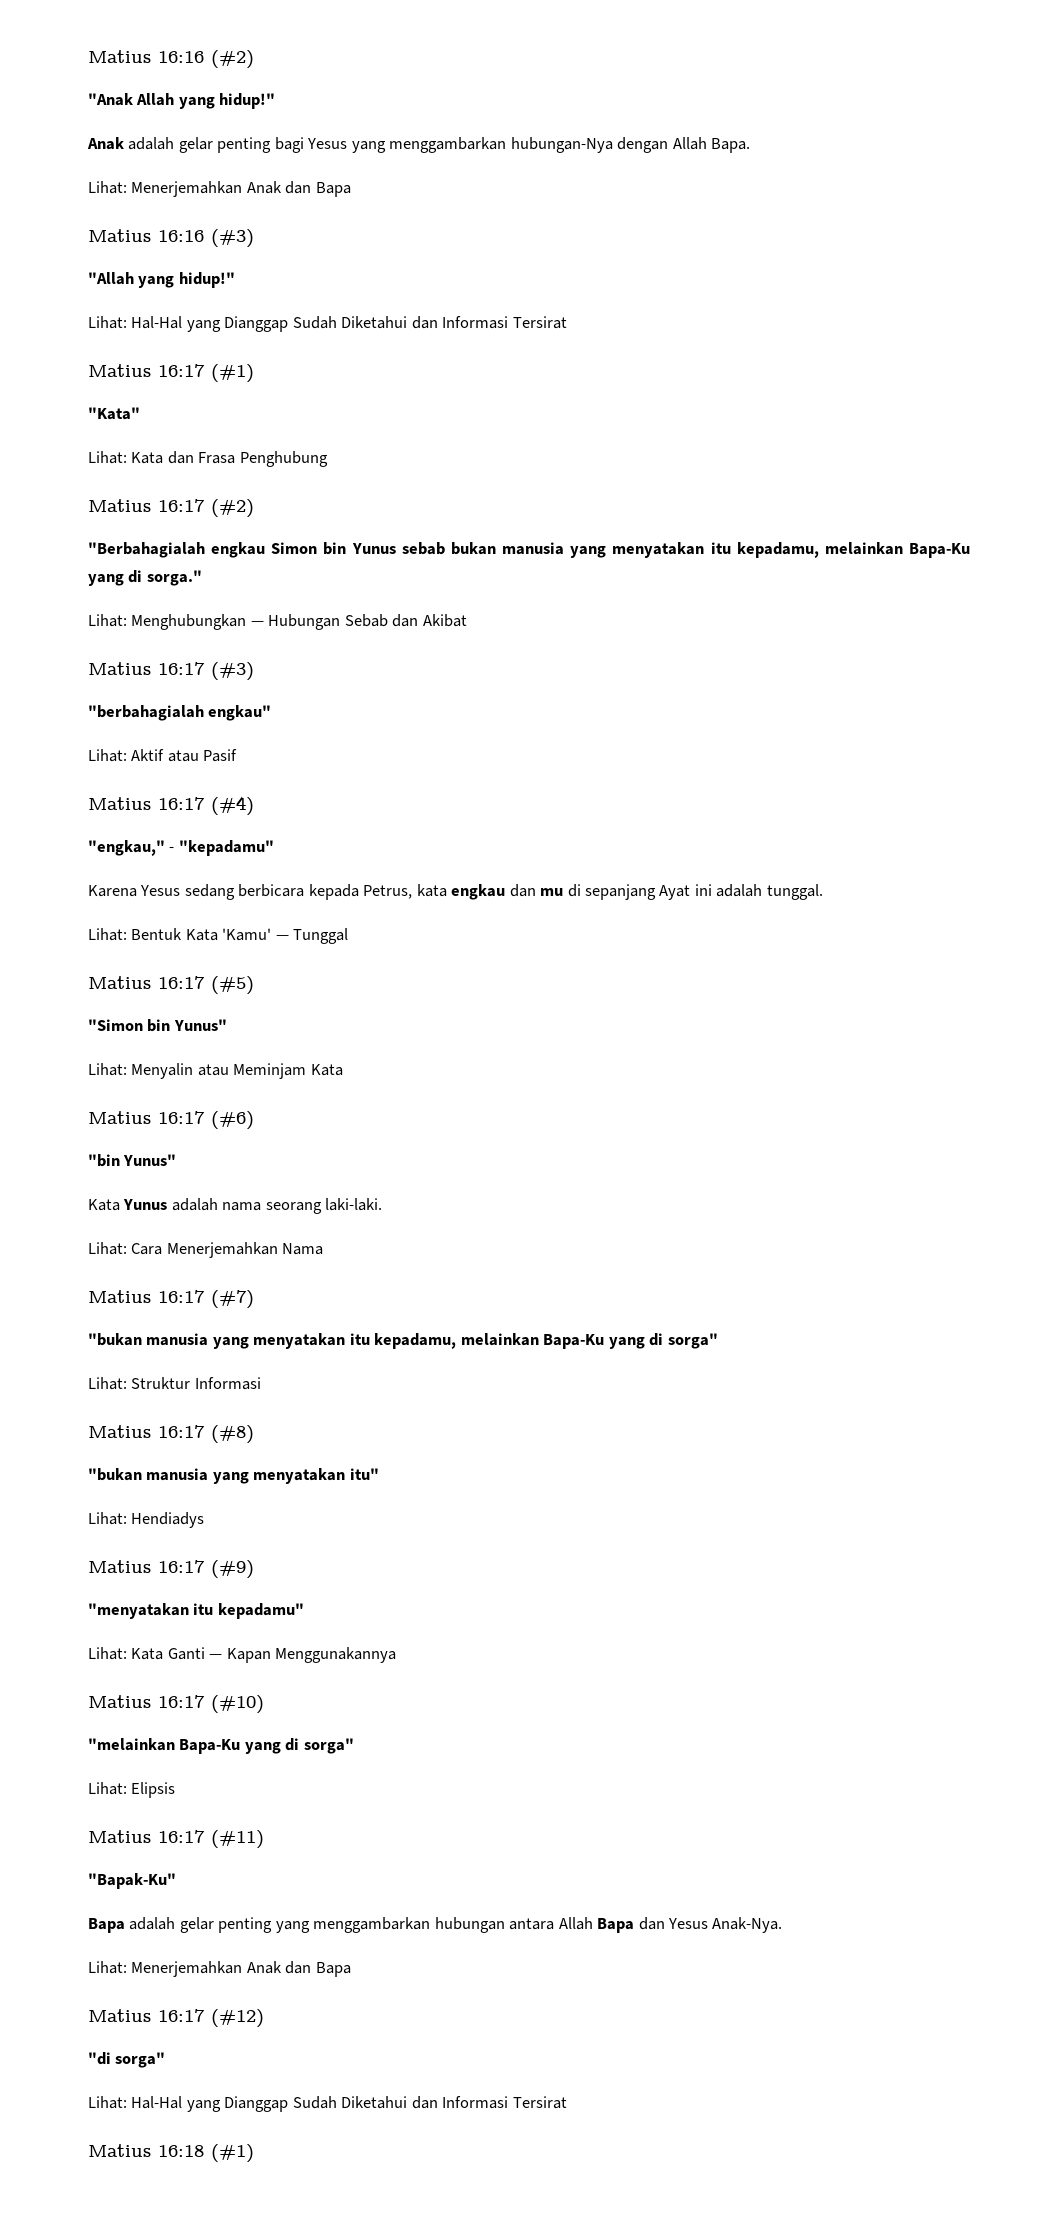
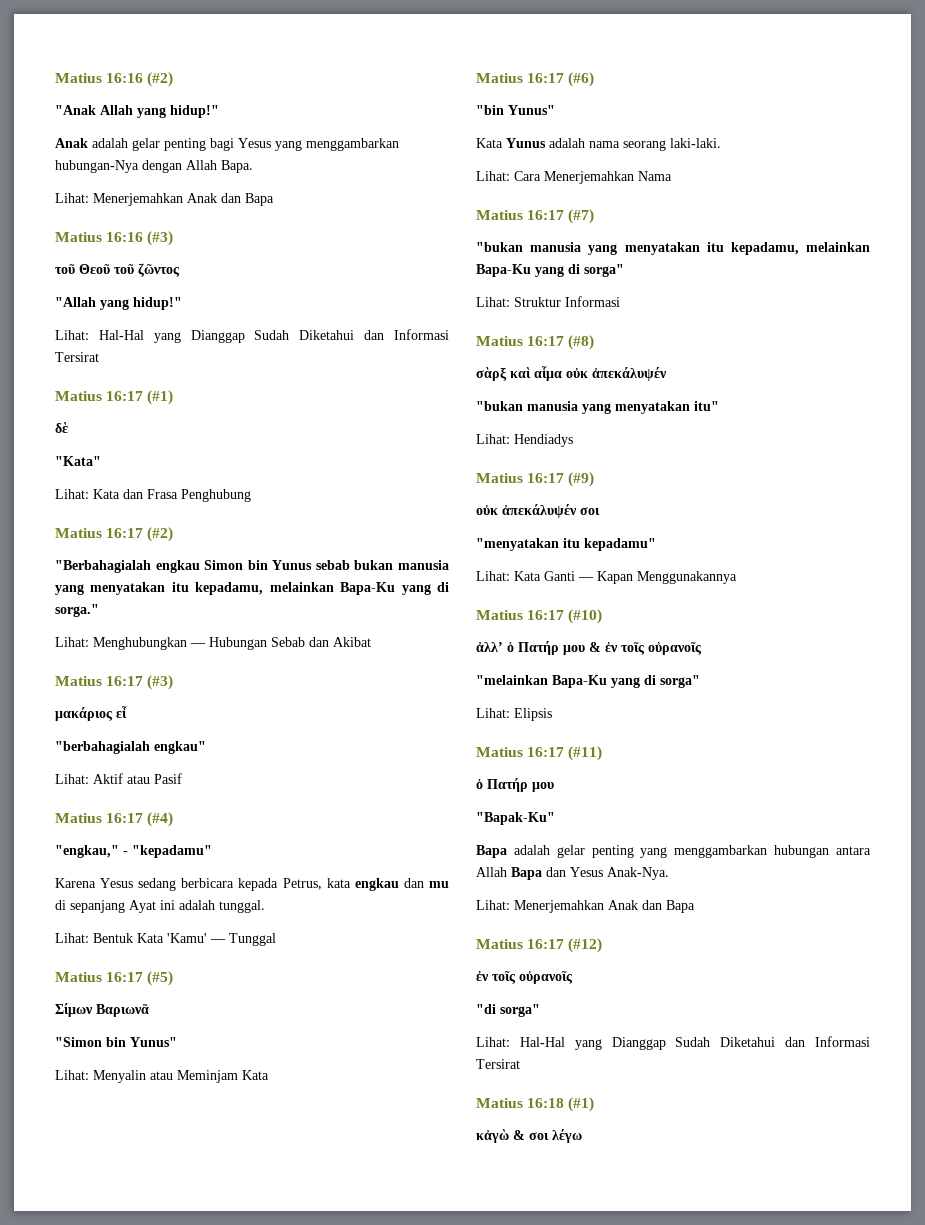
(254, 238) none -> [55,263,180,277] // τοῦ Θεοῦ τοῦ ζῶντος
(254, 373) none -> [55,422,68,433] // δὲ
(254, 671) none -> [55,706,127,721] // μακάριος εἶ
(254, 985) none -> [55,1003,149,1017] // Σίμων Βαριωνᾶ
(254, 1434) none -> [476,366,667,381] // σὰρξ καὶ αἷμα οὐκ ἀπεκάλυψέν
(254, 1569) none -> [476,504,600,518] // οὐκ ἀπεκάλυψέν σοι
(264, 1704) none -> [476,641,702,655] // ἀλλ’ ὁ Πατήρ μου & ἐν τοῖς οὐρανοῖς
(264, 1839) none -> [476,778,554,792] // ὁ Πατήρ μου
(264, 2018) none -> [476,971,573,984] // ἐν τοῖς οὐρανοῖς
(254, 2153) none -> [476,1129,582,1143] // κἀγὼ & σοι λέγω

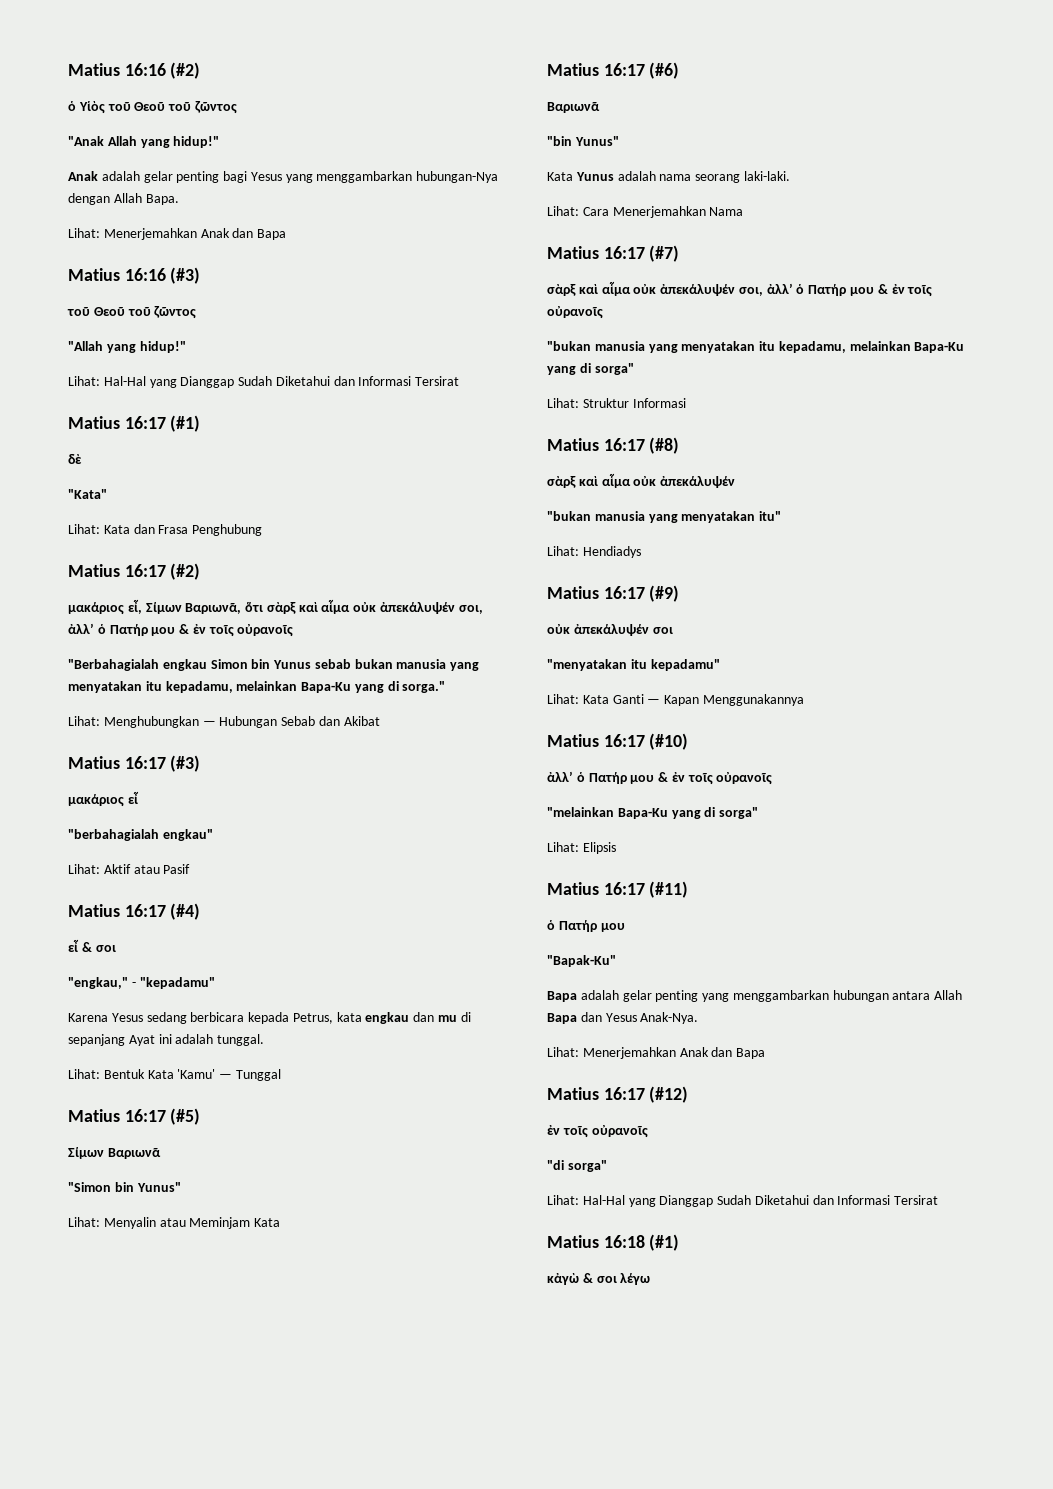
(174, 79) none -> [68,101,237,114] // ὁ Υἱὸς τοῦ Θεοῦ τοῦ ζῶντος
(174, 534) none -> [68,599,483,615] [68,623,294,637] // μακάριος εἶ, Σίμων Βαριωνᾶ, ὅτι σὰρξ καὶ αἷμα οὐκ ἀπεκάλυψέν σοι, ἀλλ’ ὁ Πατήρ μου & ἐν τοῖς οὐρανοῖς
(174, 819) none -> [68,939,116,952] // εἶ & σοι
(595, 79) none -> [547,102,600,113] // Βαριωνᾶ
(595, 216) none -> [547,281,933,297] [547,306,603,319] // σὰρξ καὶ αἷμα οὐκ ἀπεκάλυψέν σοι, ἀλλ’ ὁ Πατήρ μου & ἐν τοῖς οὐρανοῖς

